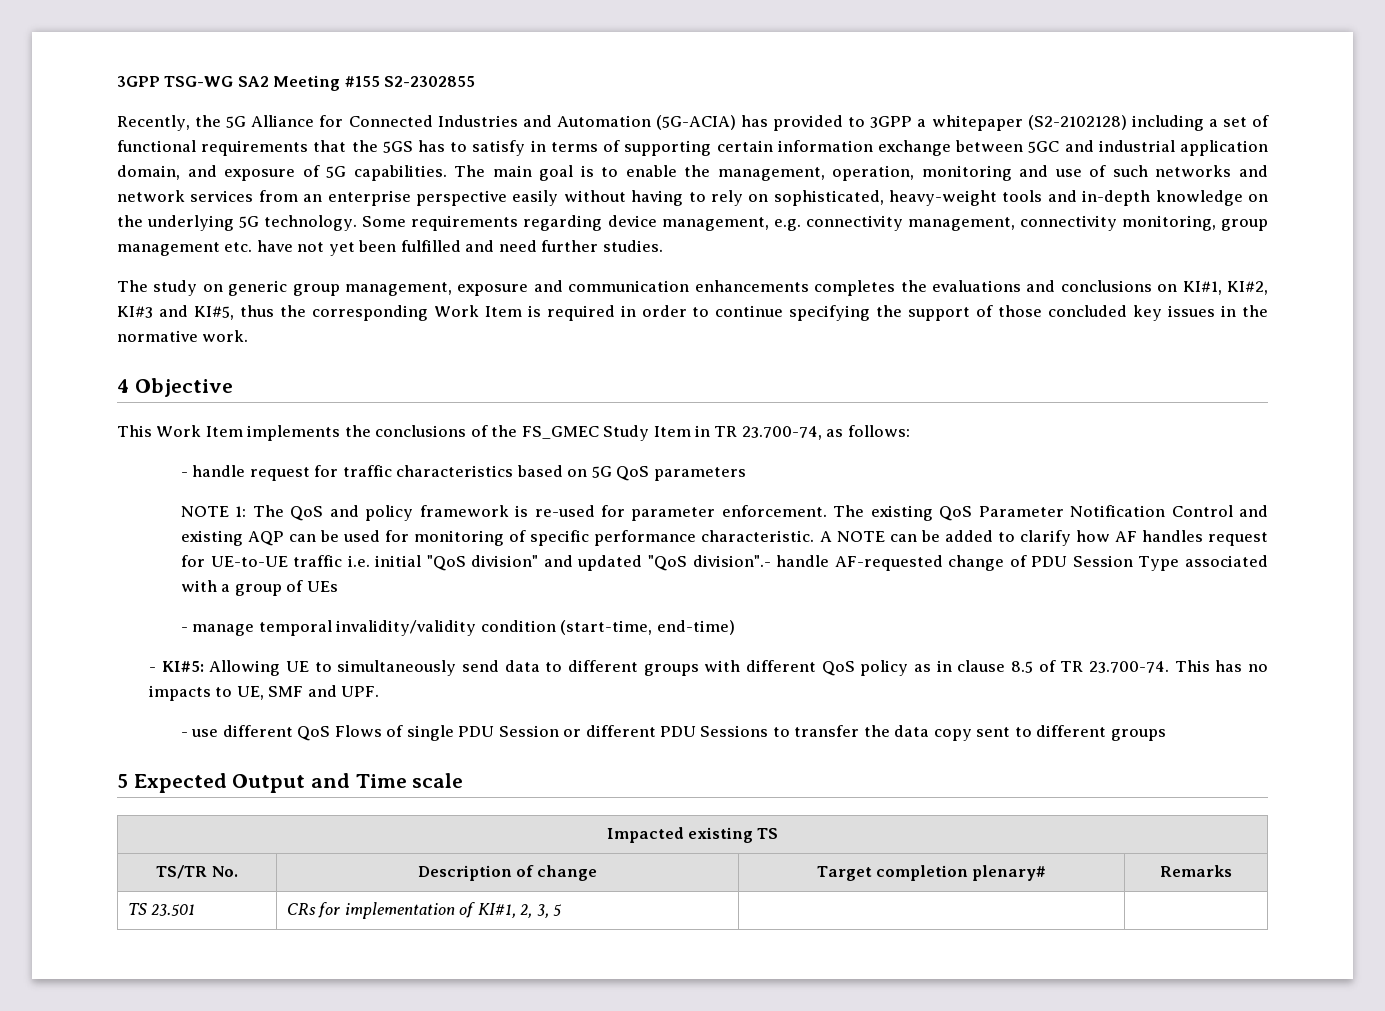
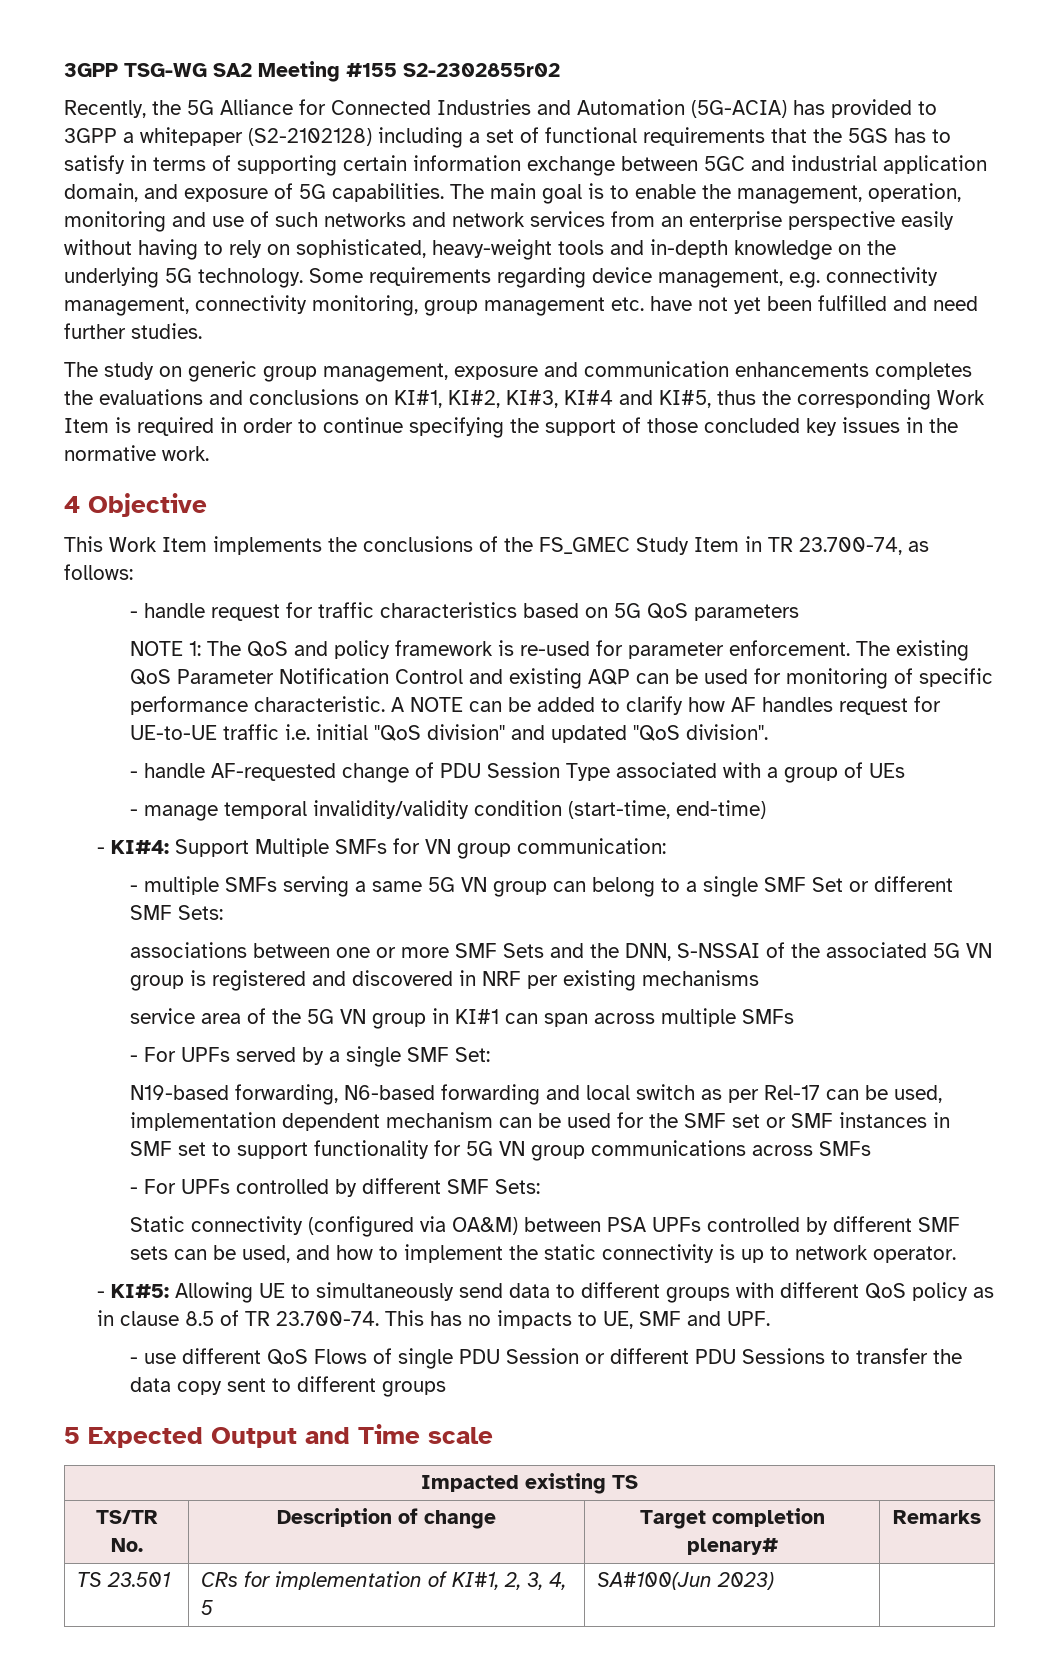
[384,76,476,87] S2-2302855 -> [403,63,560,77] S2-2302855r02
[117,306,153,318] KI#3 -> [506,390,613,408] KI#3, KI#4
[692,555,771,567] division".- -> [685,724,768,740] [129,771,138,778] division". // -
(735, 627) none -> [96,838,666,859] [129,876,953,897] [129,905,223,920] [129,942,992,961] [129,970,759,991] [129,1008,794,1029] [129,1046,490,1067] [129,1084,942,1105] [129,1112,950,1131] [129,1140,871,1161] [129,1178,540,1197] [129,1216,960,1237] [129,1244,956,1263] // - KI#4: Support Multiple SMFs for VN group communication: // - multiple SMFs serving a same 5G VN group can belong to a single SMF Set or different SMF Sets: // associations between one or more SMF Sets and the DNN, S-NSSAI of the associated 5G VN group is registered and discovered in NRF per existing mechanisms // service area of the 5G VN group in KI#1 can span across multiple SMFs // - For UPFs served by a single SMF Set: // N19-based forwarding, N6-based forwarding and local switch as per Rel-17 can be used, implementation dependent mechanism can be used for the SMF set or SMF instances in SMF set to support functionality for 5G VN group communications across SMFs // - For UPFs controlled by different SMF Sets: // Static connectivity (configured via OA&M) between PSA UPFs controlled by different SMF sets can be used, and how to implement the static connectivity is up to network operator.
(549, 911) none -> [548,1572,566,1590] 4,
(563, 910) none -> [596,1572,774,1590] SA#100(Jun 2023)

